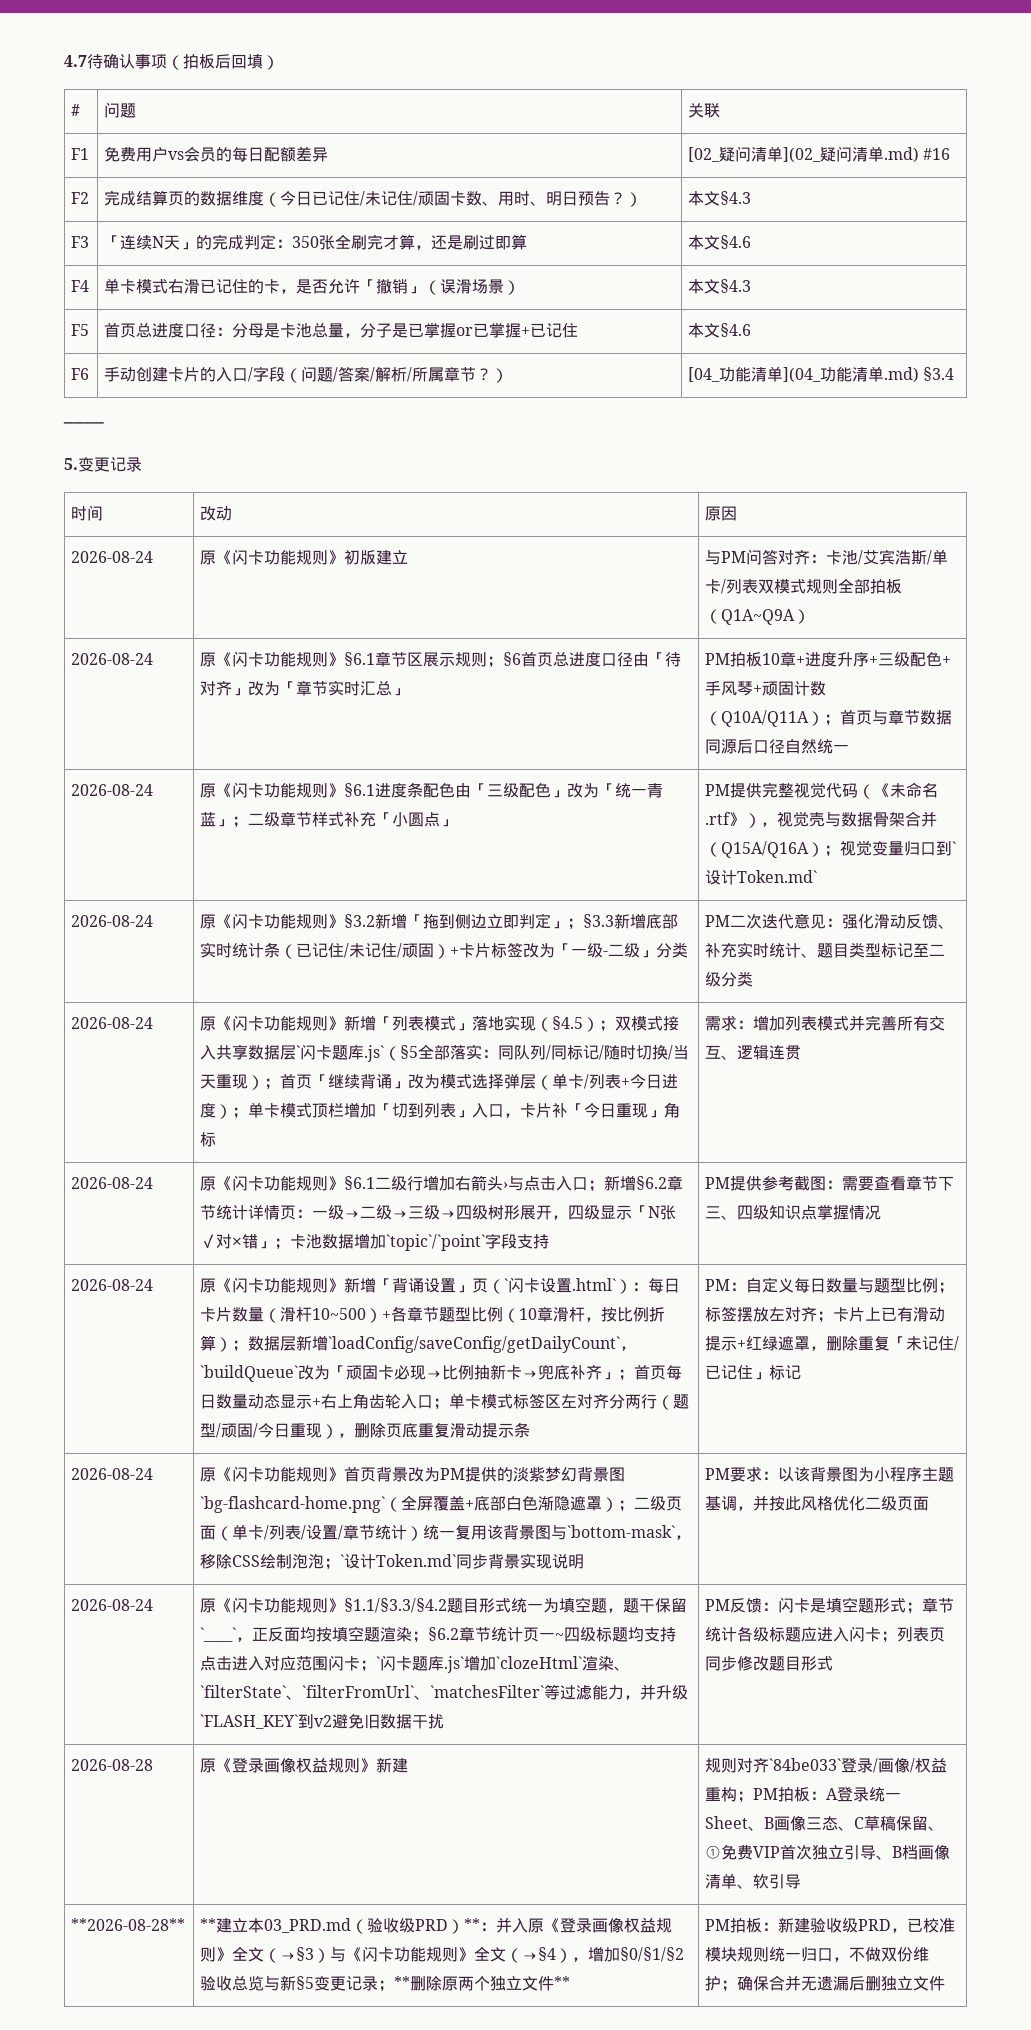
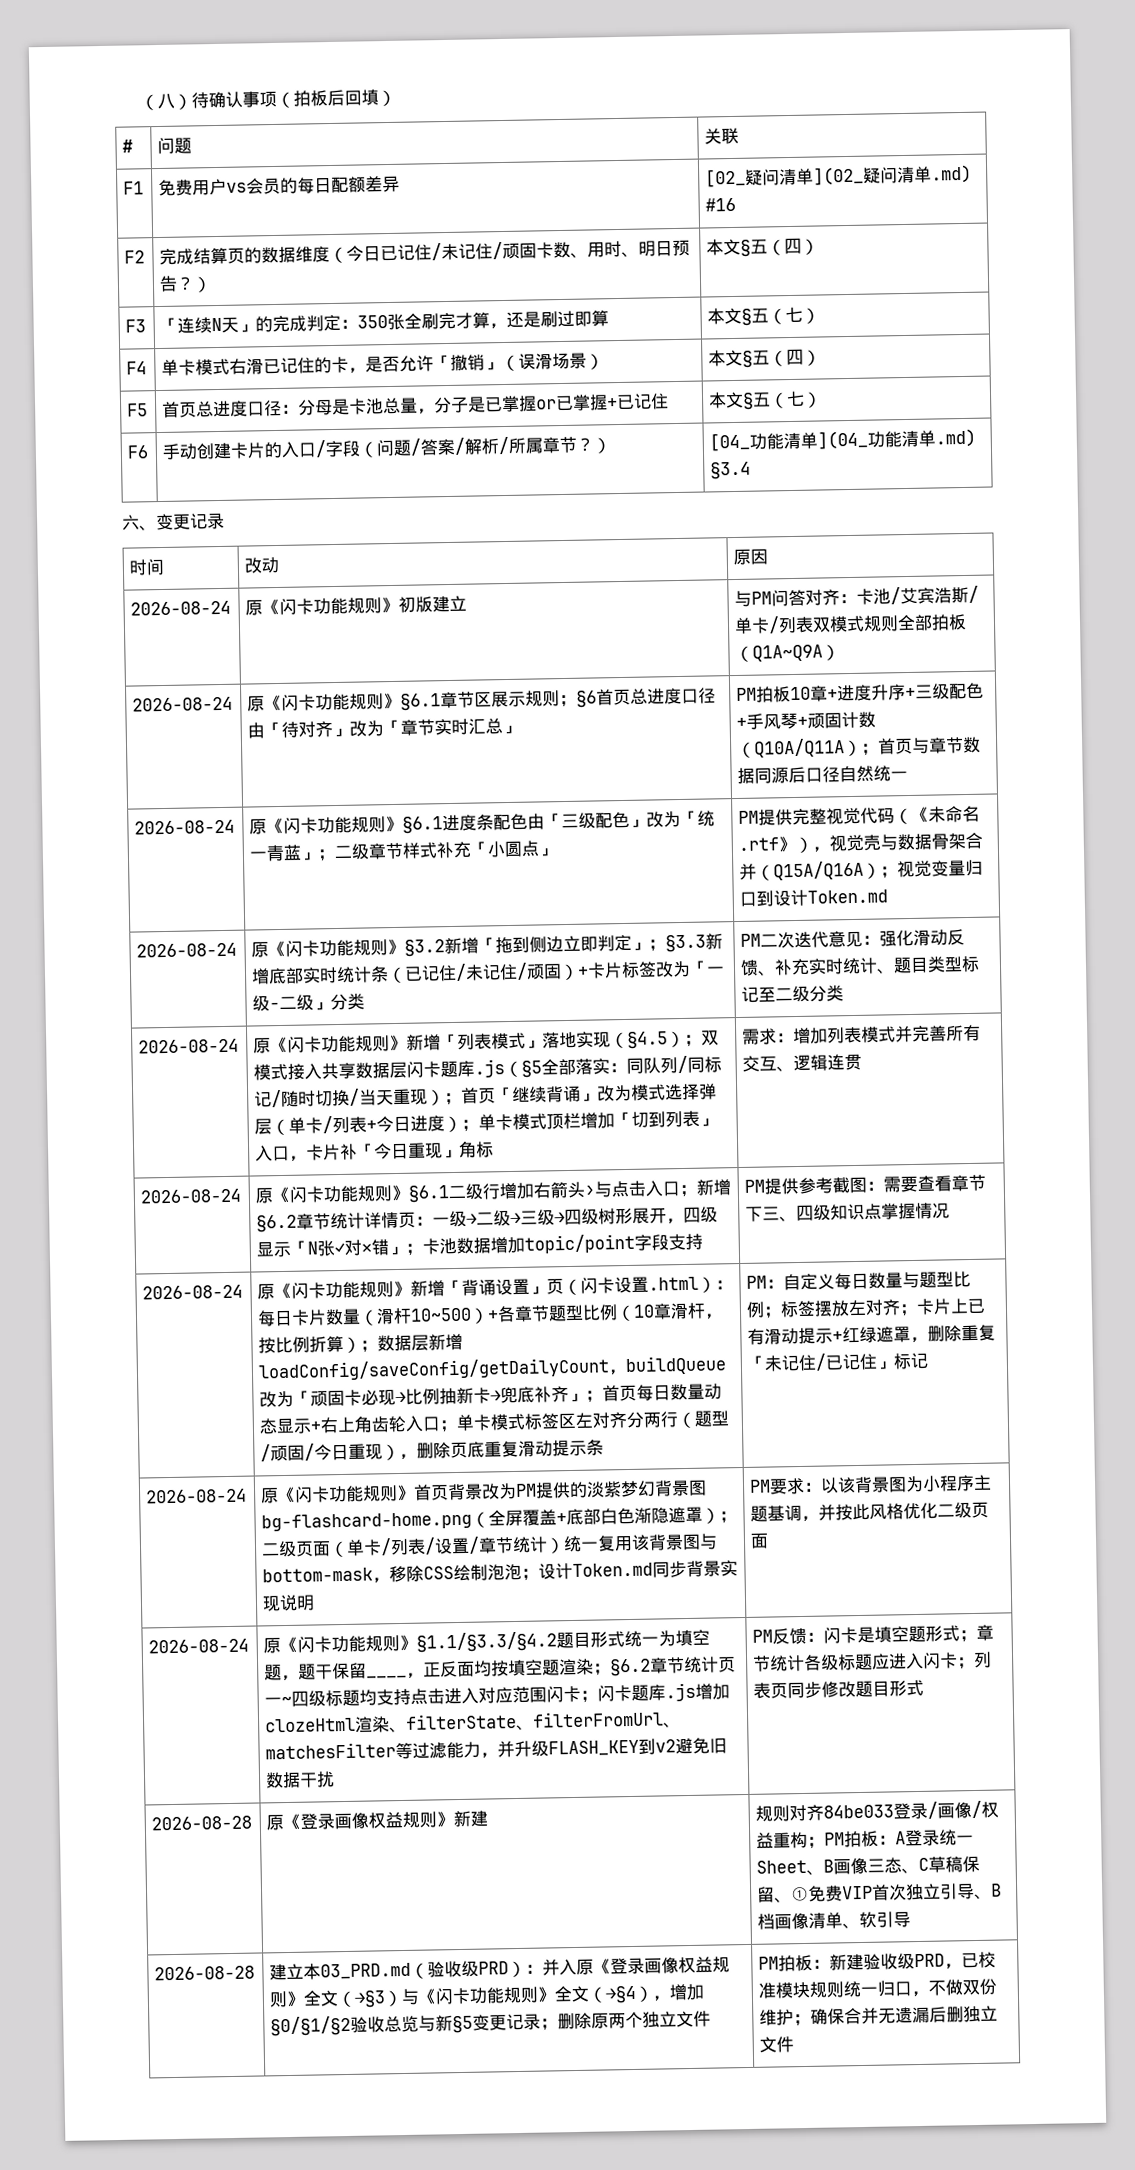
[64,55,87,67] 4.7 -> [140,92,193,111] （八）
[720,191,752,205] §4.3 -> [740,237,820,257] §五（四）
[720,235,752,249] §4.6 -> [741,306,821,326] §五（七）
[720,279,752,293] §4.3 -> [742,348,822,368] §五（四）
[720,323,752,337] §4.6 -> [742,390,823,410] §五（七）
[63,422,104,429] [64,458,78,470] ──── // 5. -> [121,514,157,531] 六、
[952,841,957,854] [705,870,818,885] `设计Token.md` -> [773,889,889,907] 设计Token.md
[296,1044,385,1062] `闪卡题库.js` -> [406,1059,506,1078] 闪卡题库.js
[386,1234,486,1251] `topic`/`point` -> [524,1233,636,1254] topic/point
[504,1278,509,1291] ` -> (582, 1287) none
[572,1278,617,1291] .html` -> [648,1276,700,1291] .html
[328,1336,637,1353] [200,1365,299,1382] `loadConfig/saveConfig/getDailyCount`，`buildQueue` -> [258,1355,728,1382] loadConfig/saveConfig/getDailyCount，buildQueue
[200,1496,386,1513] `bg-flashcard-home.png` -> [261,1511,473,1532] bg-flashcard-home.png
[567,1525,676,1538] `bottom-mask` -> [262,1567,374,1583] bottom-mask
[340,1554,457,1569] `设计Token.md` -> [538,1562,654,1580] 设计Token.md
[200,1627,237,1642] `____` -> [366,1674,408,1679] ____
[376,1655,631,1673] [200,1685,545,1700] `闪卡题库.js`增加`clozeHtml`渲染、`filterState`、`filterFromUrl`、`matchesFilter` -> [597,1682,731,1702] [265,1710,682,1733] [265,1742,397,1760] 闪卡题库.js增加clozeHtml渲染、filterState、filterFromUrl、matchesFilter
[200,1714,299,1729] `FLASH_KEY` -> [548,1739,640,1757] FLASH_KEY
[769,1758,842,1771] `84be033` -> [823,1804,895,1819] 84be033
[71,1918,186,1931] [200,1918,217,1931] **2026-08-28** | ** -> [154,1965,256,1981] 2026-08-28 |
[464,1918,481,1931] ** -> (527, 1969) none
[394,1976,411,1989] ** -> (559, 2024) none
[554,1976,571,1989] ** -> (712, 2018) none

